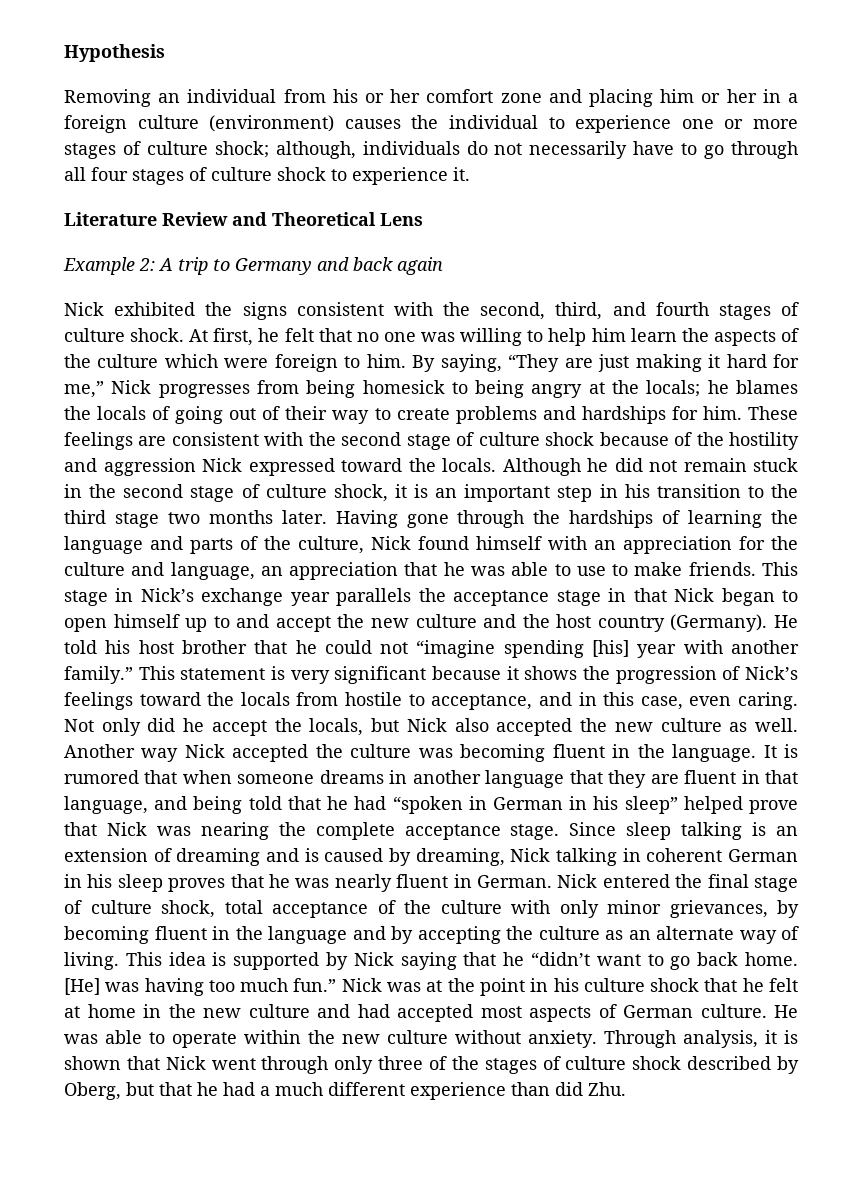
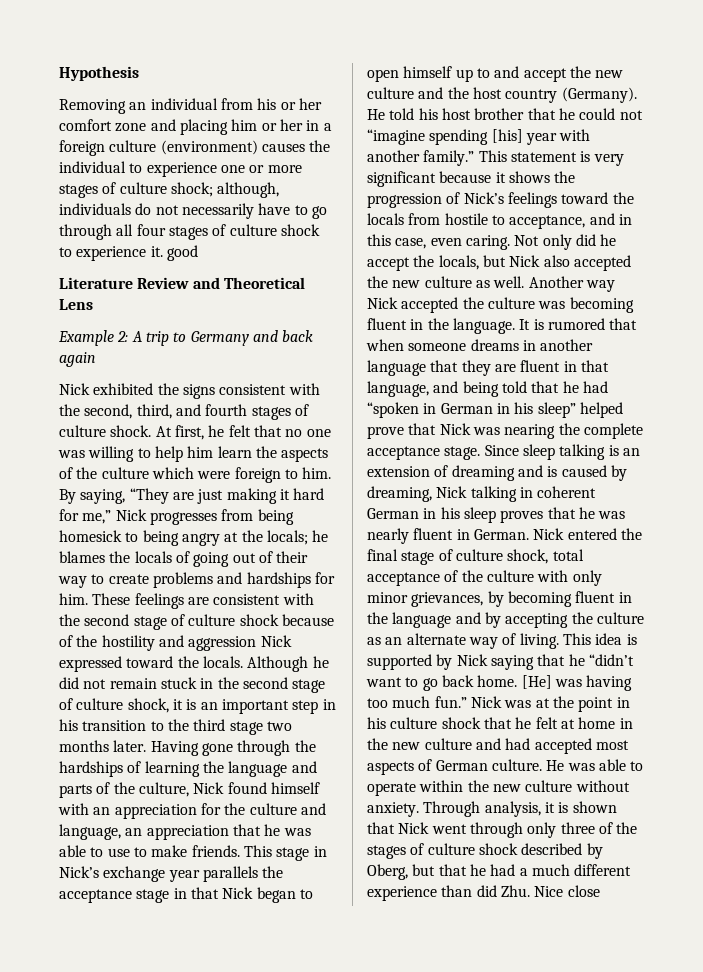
(470, 174) none -> [166,245,198,261] good
(626, 1089) none -> [534,885,600,897] Nice close

